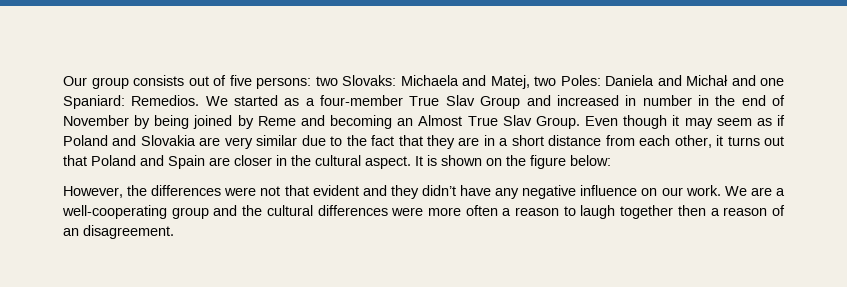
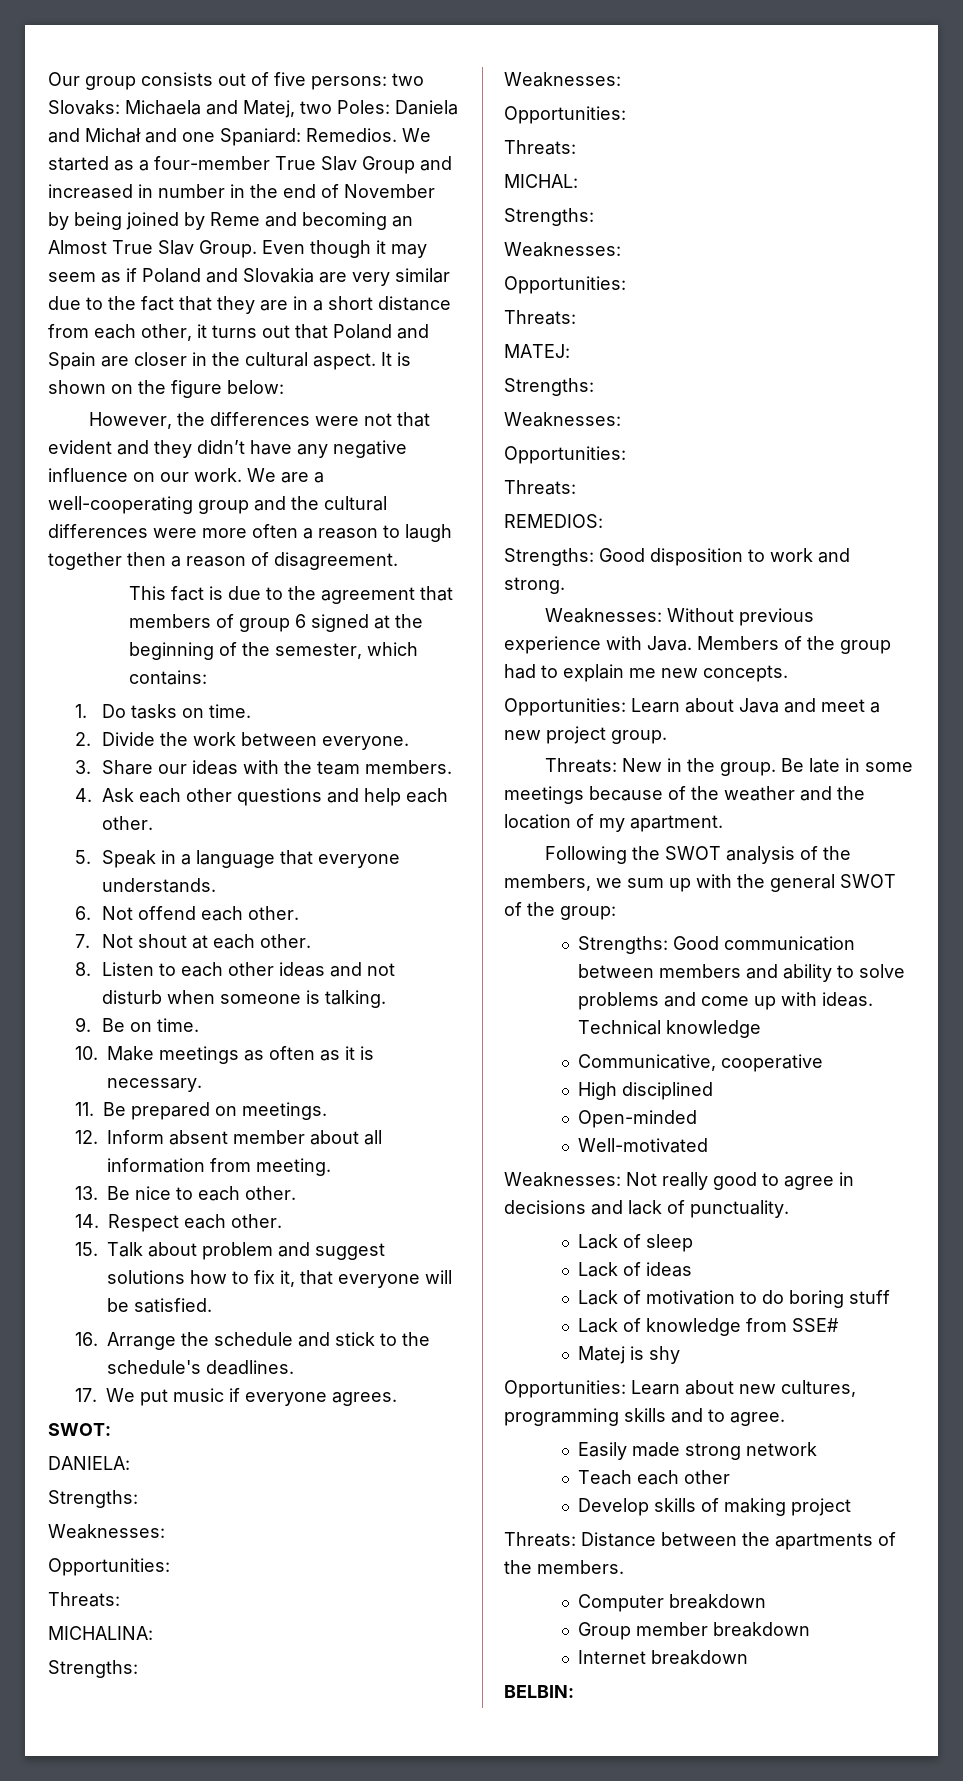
[63,228,79,236] an -> (269, 559) none
(174, 232) none -> [128,586,453,604] [128,614,423,632] [128,642,418,660] [128,670,207,685] [74,704,251,719] [74,732,409,750] [74,760,452,775] [74,788,448,806] [101,816,153,830] [74,850,400,868] [101,878,216,893] [74,906,299,921] [74,934,311,949] [74,962,395,977] [101,990,386,1008] [74,1017,199,1032] [74,1046,374,1064] [106,1078,202,1092] [74,1102,327,1120] [74,1130,382,1145] [106,1158,331,1176] [74,1186,296,1201] [74,1214,282,1232] [74,1242,385,1260] [106,1270,452,1288] [106,1298,212,1313] [74,1332,430,1350] [106,1360,294,1375] [74,1388,397,1406] [48,1423,111,1436] [48,1456,130,1470] [48,1490,138,1508] [48,1524,165,1539] [48,1558,170,1576] [48,1592,120,1607] [48,1626,153,1640] [48,1660,138,1678] [504,72,621,87] [504,106,626,124] [504,140,576,155] [504,174,578,188] [504,208,594,226] [504,242,621,257] [504,276,626,294] [504,310,576,325] [504,344,570,358] [504,378,594,396] [504,412,621,427] [504,446,626,464] [504,480,576,495] [504,514,603,528] [504,548,850,566] [504,577,565,594] [544,608,814,626] [504,636,891,654] [504,664,788,682] [504,698,880,716] [504,726,667,744] [544,758,913,776] [504,786,865,804] [504,814,723,832] [544,846,851,864] [504,874,896,892] [504,902,616,920] [577,936,855,954] [577,964,905,982] [577,992,873,1010] [577,1020,761,1038] [577,1054,823,1072] [577,1082,713,1100] [577,1110,697,1128] [577,1138,708,1153] [504,1172,854,1190] [504,1200,789,1218] [577,1234,693,1252] [577,1262,692,1277] [577,1290,890,1308] [577,1318,839,1336] [577,1346,680,1364] [504,1380,856,1398] [504,1408,785,1426] [577,1442,817,1460] [577,1470,730,1485] [577,1498,851,1516] [504,1532,896,1550] [504,1560,624,1574] [577,1594,766,1612] [577,1622,810,1640] [577,1650,748,1665] [504,1685,574,1698] // This fact is due to the agreement that members of group 6 signed at the beginning of the semester, which contains: // 1. Do tasks on time. // 2. Divide the work between everyone. // 3. Share our ideas with the team members. // 4. Ask each other questions and help each other. // 5. Speak in a language that everyone understands. // 6. Not offend each other. // 7. Not shout at each other. // 8. Listen to each other ideas and not disturb when someone is talking. // 9. Be on time. // 10. Make meetings as often as it is necessary. // 11. Be prepared on meetings. // 12. Inform absent member about all information from meeting. // 13. Be nice to each other. // 14. Respect each other. // 15. Talk about problem and suggest solutions how to fix it, that everyone will be satisfied. // 16. Arrange the schedule and stick to the schedule's deadlines. // 17. We put music if everyone agrees. // SWOT: // DANIELA: // Strengths: // Weaknesses: // Opportunities: // Threats: // MICHALINA: // Strengths: // Weaknesses: // Opportunities: // Threats: // MICHAL: // Strengths: // Weaknesses: // Opportunities: // Threats: // MATEJ: // Strengths: // Weaknesses: // Opportunities: // Threats: // REMEDIOS: // Strengths: Good disposition to work and strong. // Weaknesses: Without previous experience with Java. Members of the group had to explain me new concepts. // Opportunities: Learn about Java and meet a new project group. // Threats: New in the group. Be late in some meetings because of the weather and the location of my apartment. // Following the SWOT analysis of the members, we sum up with the general SWOT of the group: // Strengths: Good communication between members and ability to solve problems and come up with ideas. Technical knowledge // Communicative, cooperative // High disciplined // Open-minded // Well-motivated // Weaknesses: Not really good to agree in decisions and lack of punctuality. // Lack of sleep // Lack of ideas // Lack of motivation to do boring stuff // Lack of knowledge from SSE# // Matej is shy // Opportunities: Learn about new cultures, programming skills and to agree. // Easily made strong network // Teach each other // Develop skills of making project // Threats: Distance between the apartments of the members. // Computer breakdown // Group member breakdown // Internet breakdown // BELBIN:

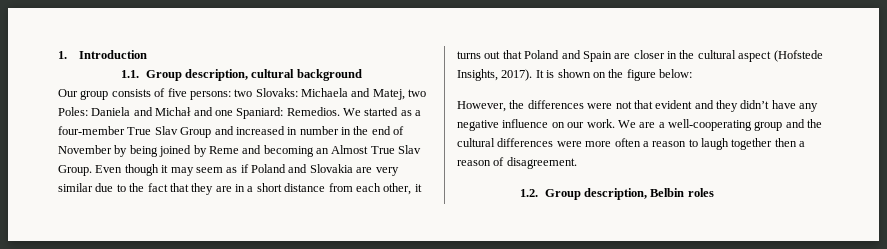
(48, 79) none -> [58,50,148,59] [121,69,362,81] 1. Introduction // 1.1. Group description, cultural background //
[218,73,246,86] out -> (151, 93) none
[313,353,376,370] aspect. -> [738,50,823,62] [457,69,533,81] aspect (Hofstede Insights, 2017).
[128,586,453,604] [128,614,423,632] [128,642,418,660] [128,670,207,685] [74,704,251,719] [74,732,409,750] [74,760,452,775] [74,788,448,806] [101,816,153,830] [74,850,400,868] [101,878,216,893] [74,906,299,921] [74,934,311,949] [74,962,395,977] [101,990,386,1008] [74,1017,199,1032] [74,1046,374,1064] [106,1078,202,1092] [74,1102,327,1120] [74,1130,382,1145] [106,1158,331,1176] [74,1186,296,1201] [74,1214,282,1232] [74,1242,385,1260] [106,1270,452,1288] [106,1298,212,1313] [74,1332,430,1350] [106,1360,294,1375] [74,1388,397,1406] [48,1423,111,1436] [48,1456,130,1470] [48,1490,138,1508] [48,1524,165,1539] [48,1558,170,1576] [48,1592,120,1607] [48,1626,153,1640] [48,1660,138,1678] [504,72,621,87] [504,106,626,124] [504,140,576,155] [504,174,578,188] [504,208,594,226] [504,242,621,257] [504,276,626,294] [504,310,576,325] [504,344,570,358] [504,378,594,396] [504,412,621,427] [504,446,626,464] [504,480,576,495] [504,514,603,528] [504,548,850,566] [504,577,565,594] [544,608,814,626] [504,636,891,654] [504,664,788,682] [504,698,880,716] [504,726,667,744] [544,758,913,776] [504,786,865,804] [504,814,723,832] [544,846,851,864] [504,874,896,892] [504,902,616,920] [577,936,855,954] [577,964,905,982] [577,992,873,1010] [577,1020,761,1038] [577,1054,823,1072] [577,1082,713,1100] [577,1110,697,1128] [577,1138,708,1153] [504,1172,854,1190] [504,1200,789,1218] [577,1234,693,1252] [577,1262,692,1277] [577,1290,890,1308] [577,1318,839,1336] [577,1346,680,1364] [504,1380,856,1398] [504,1408,785,1426] [577,1442,817,1460] [577,1470,730,1485] [577,1498,851,1516] [504,1532,896,1550] [504,1560,624,1574] [577,1594,766,1612] [577,1622,810,1640] [577,1650,748,1665] [504,1685,574,1698] This fact is due to the agreement that members of group 6 signed at the beginning of the semester, which contains: // 1. Do tasks on time. // 2. Divide the work between everyone. // 3. Share our ideas with the team members. // 4. Ask each other questions and help each other. // 5. Speak in a language that everyone understands. // 6. Not offend each other. // 7. Not shout at each other. // 8. Listen to each other ideas and not disturb when someone is talking. // 9. Be on time. // 10. Make meetings as often as it is necessary. // 11. Be prepared on meetings. // 12. Inform absent member about all information from meeting. // 13. Be nice to each other. // 14. Respect each other. // 15. Talk about problem and suggest solutions how to fix it, that everyone will be satisfied. // 16. Arrange the schedule and stick to the schedule's deadlines. // 17. We put music if everyone agrees. // SWOT: // DANIELA: // Strengths: // Weaknesses: // Opportunities: // Threats: // MICHALINA: // Strengths: // Weaknesses: // Opportunities: // Threats: // MICHAL: // Strengths: // Weaknesses: // Opportunities: // Threats: // MATEJ: // Strengths: // Weaknesses: // Opportunities: // Threats: // REMEDIOS: // Strengths: Good disposition to work and strong. // Weaknesses: Without previous experience with Java. Members of the group had to explain me new concepts. // Opportunities: Learn about Java and meet a new project group. // Threats: New in the group. Be late in some meetings because of the weather and the location of my apartment. // Following the SWOT analysis of the members, we sum up with the general SWOT of the group: // Strengths: Good communication between members and ability to solve problems and come up with ideas. Technical knowledge // Communicative, cooperative // High disciplined // Open-minded // Well-motivated // Weaknesses: Not really good to agree in decisions and lack of punctuality. // Lack of sleep // Lack of ideas // Lack of motivation to do boring stuff // Lack of knowledge from SSE# // Matej is shy // Opportunities: Learn about new cultures, programming skills and to agree. // Easily made strong network // Teach each other // Develop skills of making project // Threats: Distance between the apartments of the members. // Computer breakdown // Group member breakdown // Internet breakdown // BELBIN: -> [520,188,714,200] 1.2. Group description, Belbin roles

